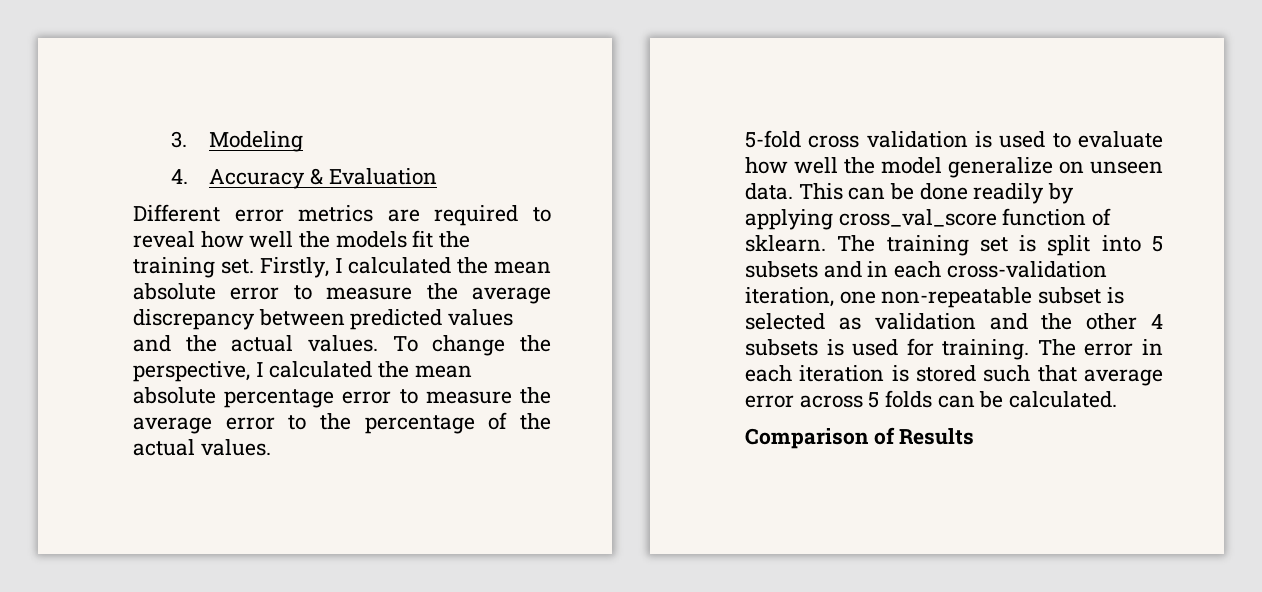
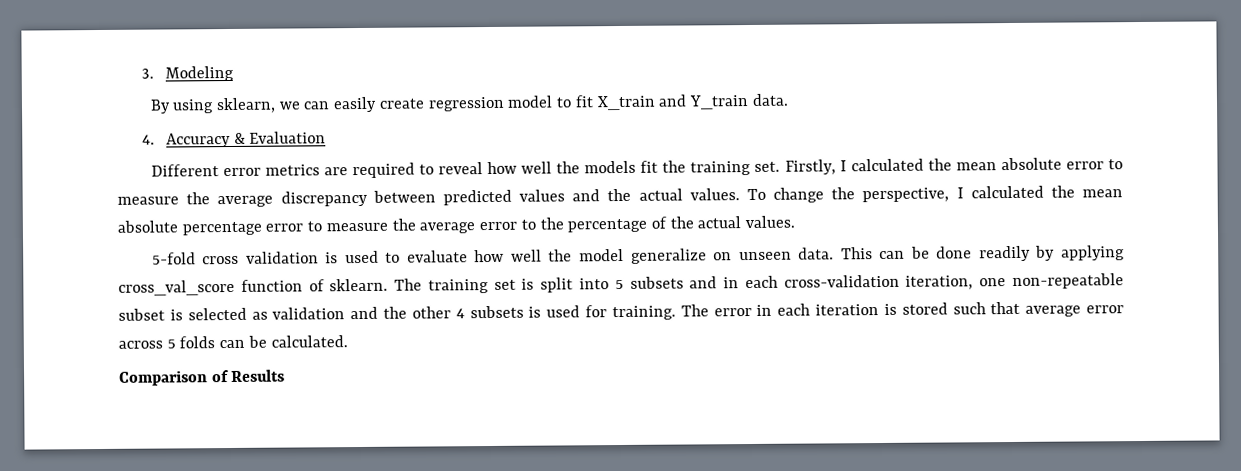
(304, 141) none -> [149,93,789,114] // By using sklearn, we can easily create regression model to fit X_train and Y_train data.

